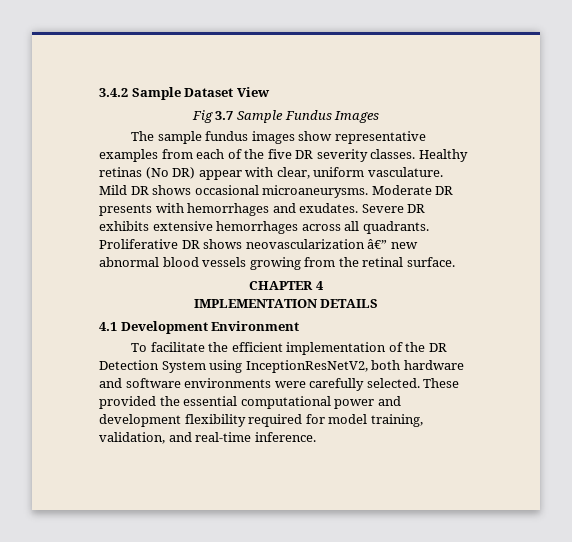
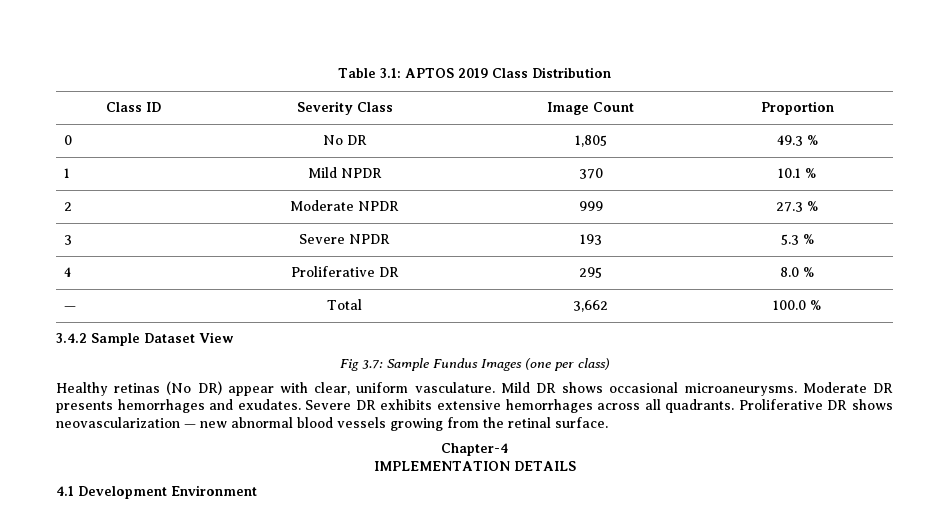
(99, 92) none -> [338,67,611,78] [105,102,161,112] [296,101,393,115] [547,102,634,115] [760,101,834,115] [63,135,72,145] [322,135,367,145] [574,135,607,147] [776,135,818,146] [63,168,70,178] [307,167,382,178] [578,168,603,179] [778,168,816,178] [63,202,72,211] [290,200,399,211] [578,201,603,211] [776,201,818,212] [63,235,72,245] [299,234,390,244] [579,234,602,245] [780,234,814,245] [63,267,71,277] [290,266,399,277] [579,267,602,278] [780,267,814,277] [63,306,76,310] [327,299,363,310] [573,300,608,312] [773,300,821,310] Table 3.1: APTOS 2019 Class Distribution // Class ID | Severity Class | Image Count | Proportion // 0 | No DR | 1,805 | 49.3 % // 1 | Mild NPDR | 370 | 10.1 % // 2 | Moderate NPDR | 999 | 27.3 % // 3 | Severe NPDR | 193 | 5.3 % // 4 | Proliferative DR | 295 | 8.0 % // — | Total | 3,662 | 100.0 % //
[215,111,234,120] 3.7 -> [361,360,383,369] 3.7:
[131,131,426,144] [99,149,416,162] // The sample fundus images show representative examples from each of the five DR severity classes. -> [524,358,610,371] (one per class) //
[155,203,184,213] with -> (113, 407) none
[367,239,388,249] â€” -> [184,424,196,428] —
[249,281,324,290] CHAPTER 4 -> [441,443,508,456] Chapter-4
[131,342,447,355] [99,360,464,373] [99,378,460,391] [99,396,401,409] [99,414,423,427] [99,432,316,444] // To facilitate the efficient implementation of the DR Detection System using InceptionResNetV2, both hardware and software environments were carefully selected. These provided the essential computational power and development flexibility required for model training, validation, and real-time inference. -> (257, 490) none

